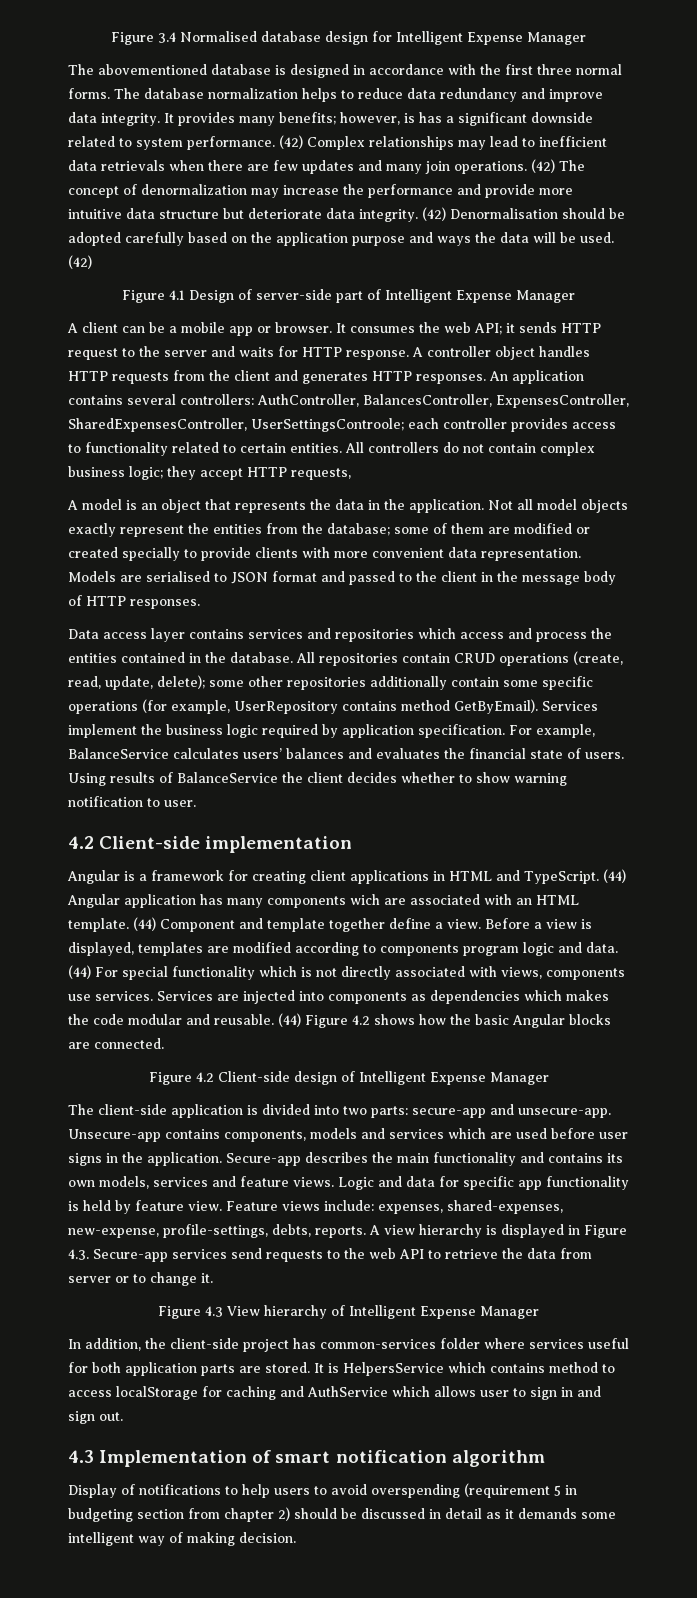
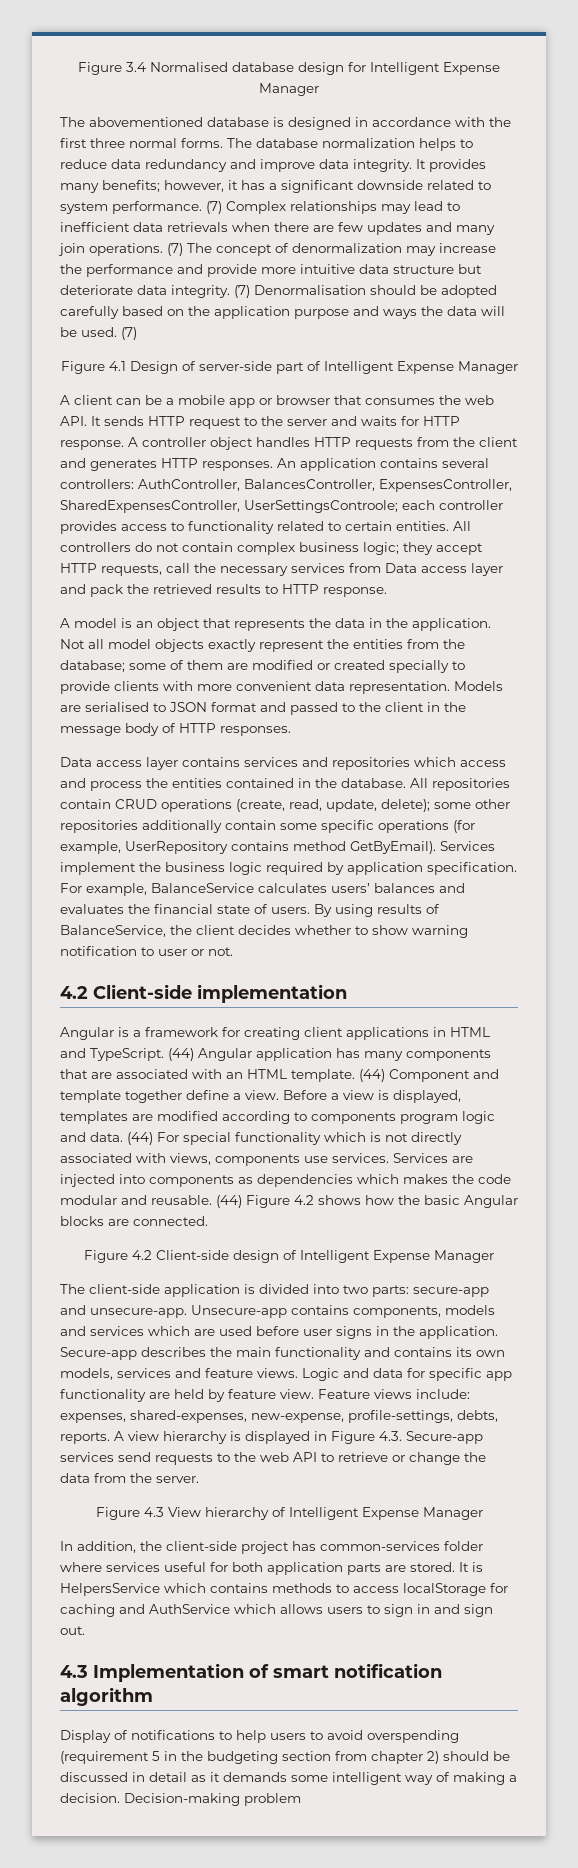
[404,113,415,123] is -> [228,180,238,190] it
[279,135,303,149] (42) -> [206,201,222,214] (7)
[531,159,555,173] (42) -> [167,243,183,256] (7)
[422,207,446,221] (42) -> [234,285,250,298] (7)
[68,255,92,269] (42) -> [121,327,137,340] (7)
[275,322,346,333] browser. It -> [276,395,362,405] browser that
[474,323,515,335] API; it -> [60,416,101,426] API. It
(351, 474) none -> [166,563,503,576] [60,584,387,597] call the necessary services from Data access layer and pack the retrieved results to HTTP response.
[68,773,106,786] Using -> [314,904,373,917] By using
[177,772,278,783] BalanceService -> [60,925,166,937] BalanceService,
[164,800,196,807] user. -> [158,947,233,956] user or not.
[350,894,380,905] wich -> [60,1069,88,1079] that
[68,1201,79,1211] is -> [149,1392,170,1399] are
(498, 1254) none -> [392,1452,460,1465] or change
[68,1272,213,1286] server or to change it. -> [130,1473,199,1483] the server.
[549,1362,598,1373] method -> [272,1583,332,1593] methods
[480,1390,509,1397] user -> [327,1607,363,1614] users
(577, 1490) none -> [181,1751,203,1761] the
[239,1532,296,1543] decision. -> [509,1775,517,1782] [60,1793,301,1806] a decision. Decision-making problem

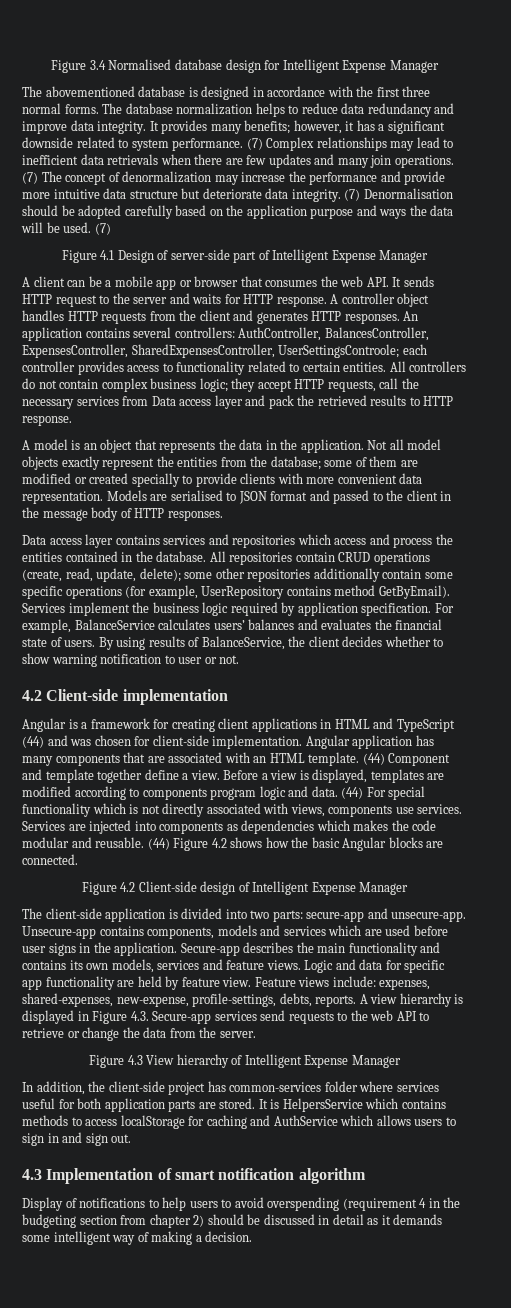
[90,1048,194,1061] TypeScript. (44) -> [396,719,455,732] [22,735,303,749] TypeScript (44) and was chosen for client-side implementation.
[152,1751,160,1761] 5 -> [419,1198,427,1208] 4
[124,1793,301,1806] Decision-making problem -> (253, 1236) none

